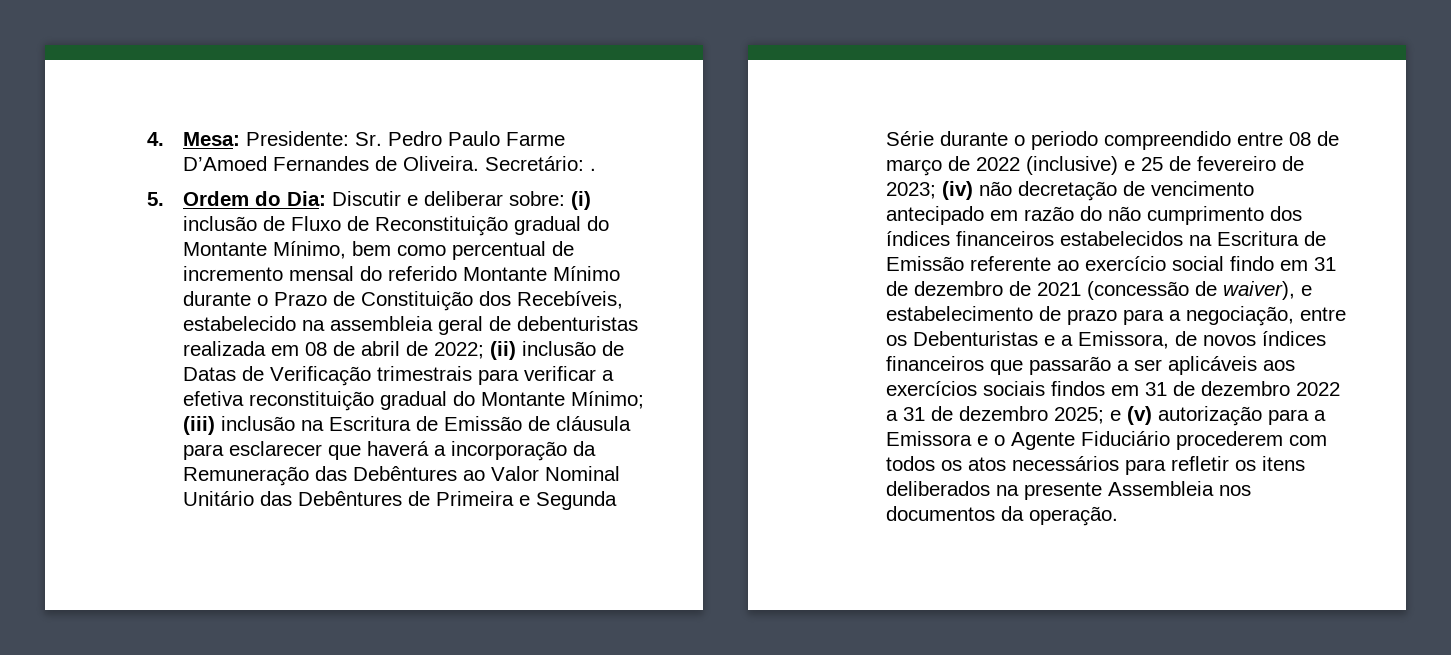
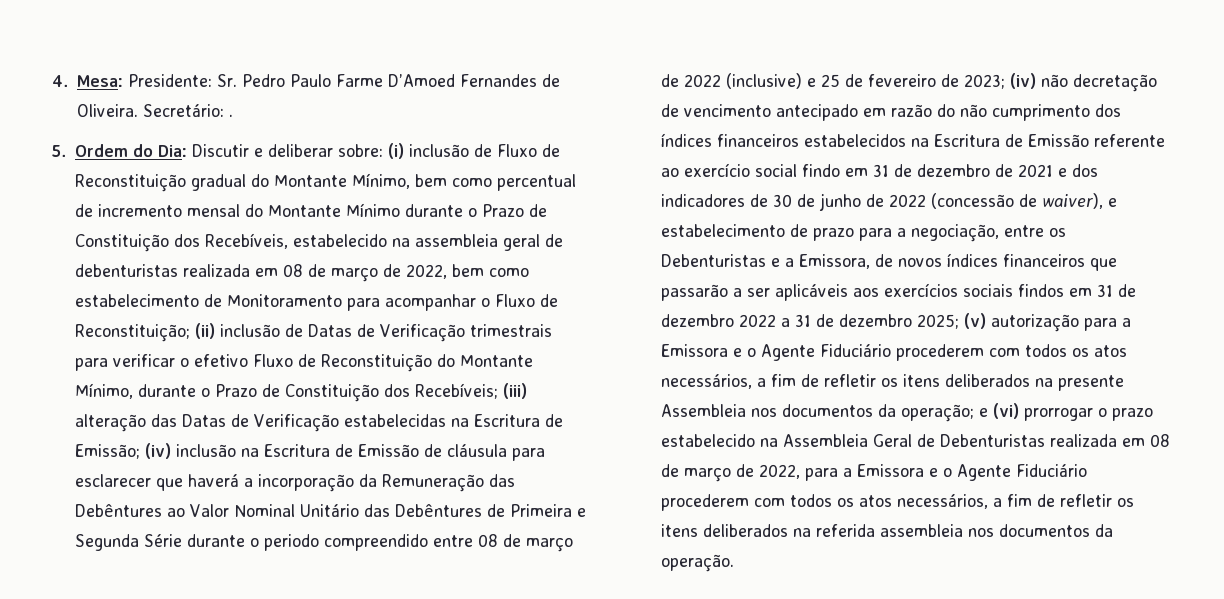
[387,266,457,281] referido -> (263, 210) none
[360,341,484,359] abril de 2022; -> [330,264,529,282] [74,294,558,311] [74,324,190,342] março de 2022, bem como estabelecimento de Monitoramento para acompanhar o Fluxo de Reconstituição;
[601,370,614,381] [182,391,644,411] [182,416,215,435] a efetiva reconstituição gradual do Montante Mínimo; (iii) -> [179,354,533,372] [74,383,527,402] [74,414,563,432] [74,443,171,459] o efetivo Fluxo de Reconstituição do Montante Mínimo, durante o Prazo de Constituição dos Recebíveis; (iii) alteração das Datas de Verificação estabelecidas na Escritura de Emissão; (iv)
(1081, 289) none -> [1057,164,1098,177] [660,193,926,211] e dos indicadores de 30 de junho de 2022
[1109,410,1121,421] e -> (959, 321) none
[1011,456,1166,475] necessários para -> [660,374,819,389] necessários, a fim de
(1024, 513) none -> [900,403,1153,422] [660,434,1170,447] [660,464,1087,482] [660,494,1134,511] [660,524,1113,537] operação; e (vi) prorrogar o prazo estabelecido na Assembleia Geral de Debenturistas realizada em 08 de março de 2022, para a Emissora e o Agente Fiduciário procederem com todos os atos necessários, a fim de refletir os itens deliberados na referida assembleia nos documentos da

